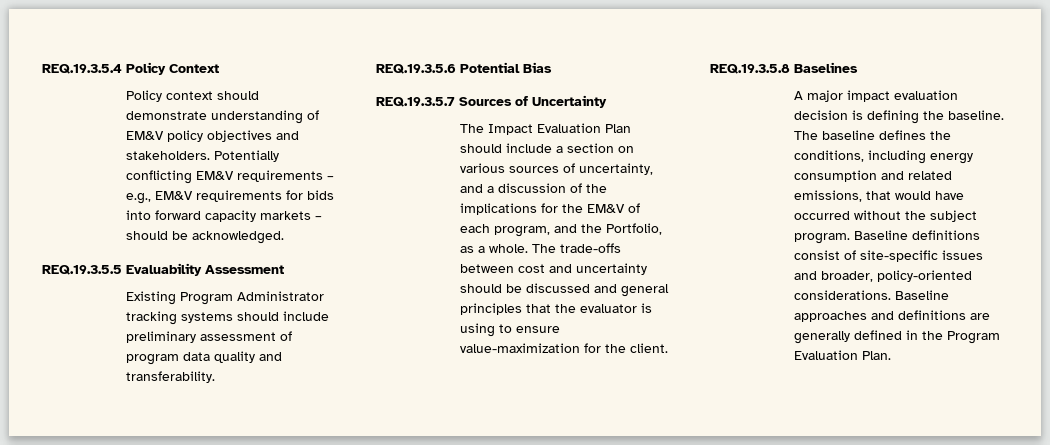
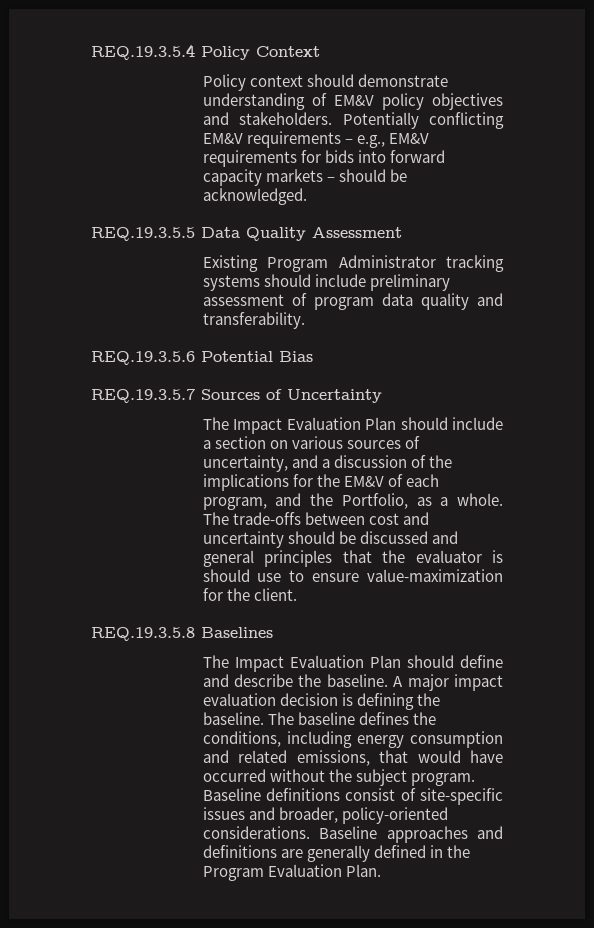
[126,263,202,276] Evaluability -> [201,227,306,241] Data Quality
[460,323,496,337] using -> [202,569,282,582] should use
(858, 67) none -> [202,655,504,672] [202,674,388,687] The Impact Evaluation Plan should define and describe the baseline.

